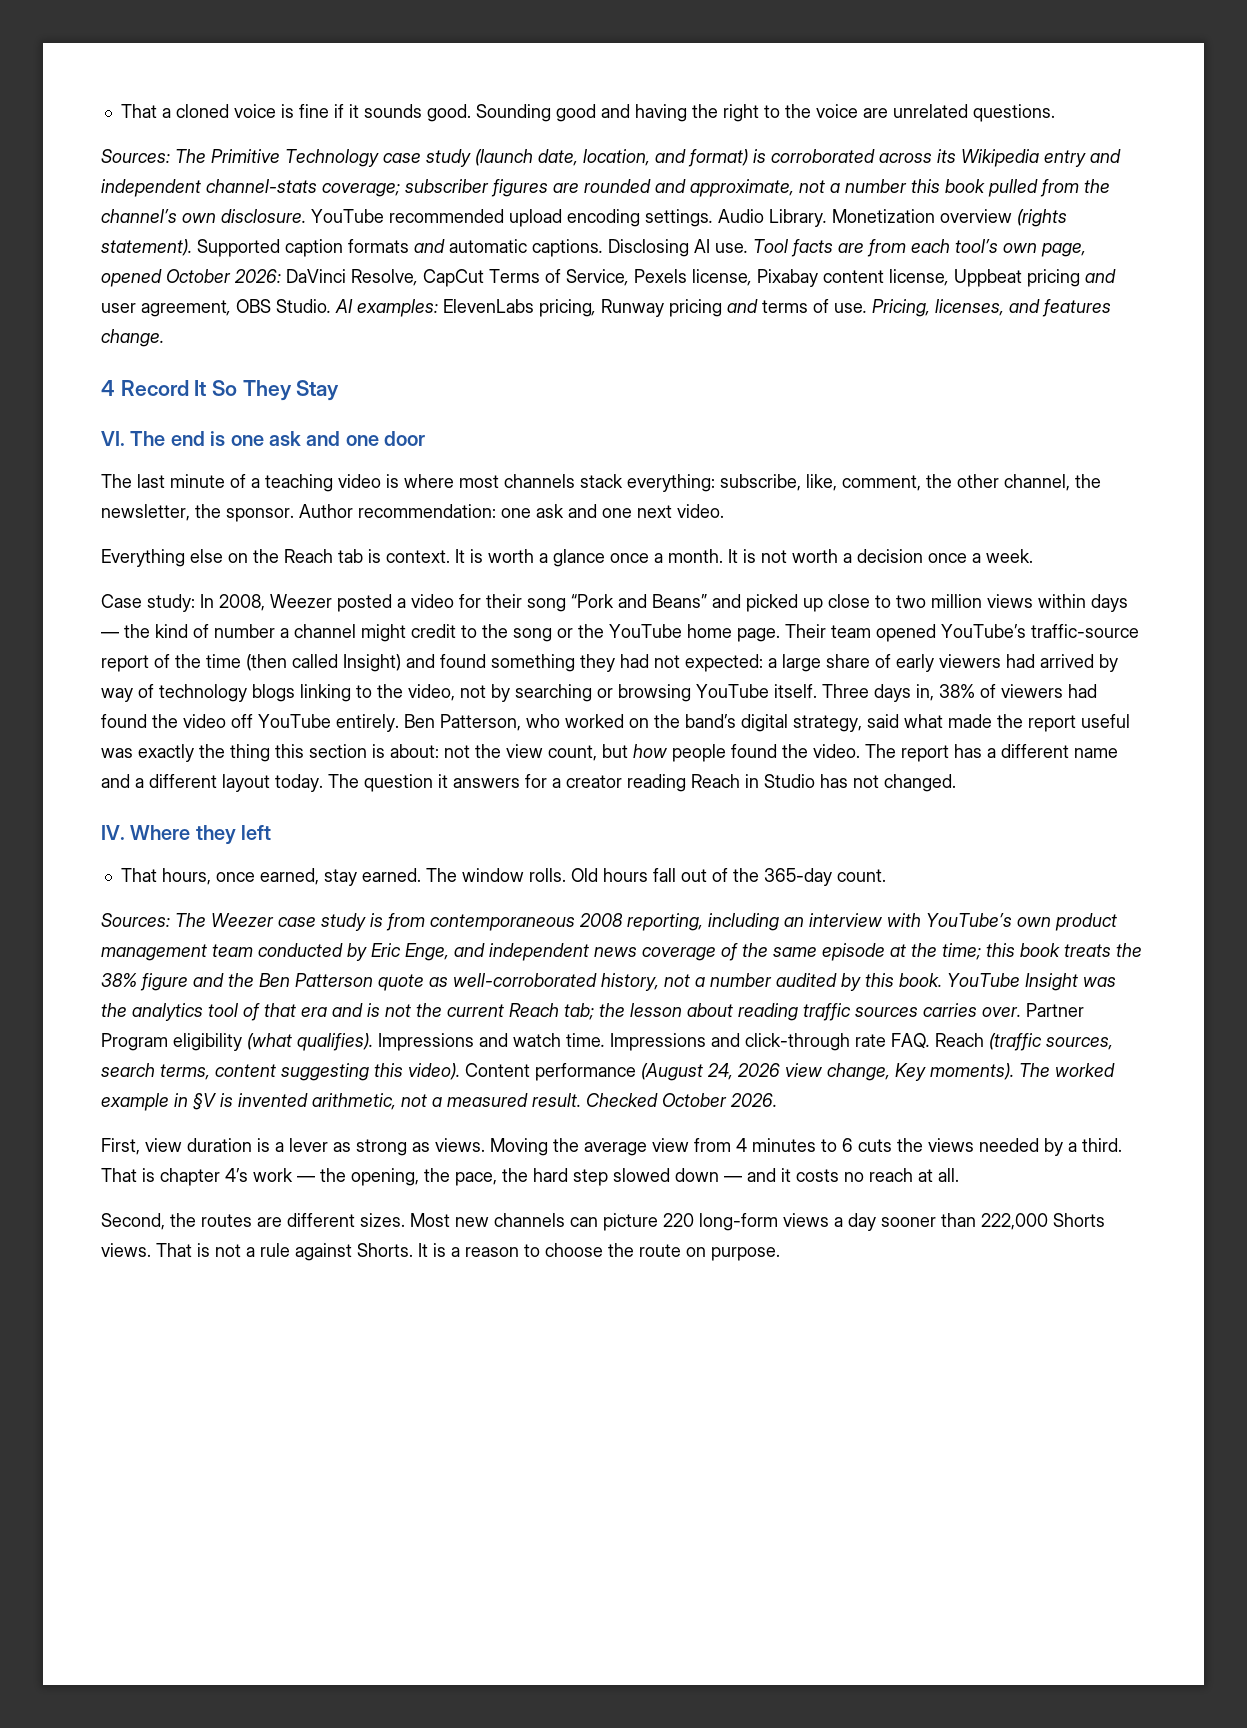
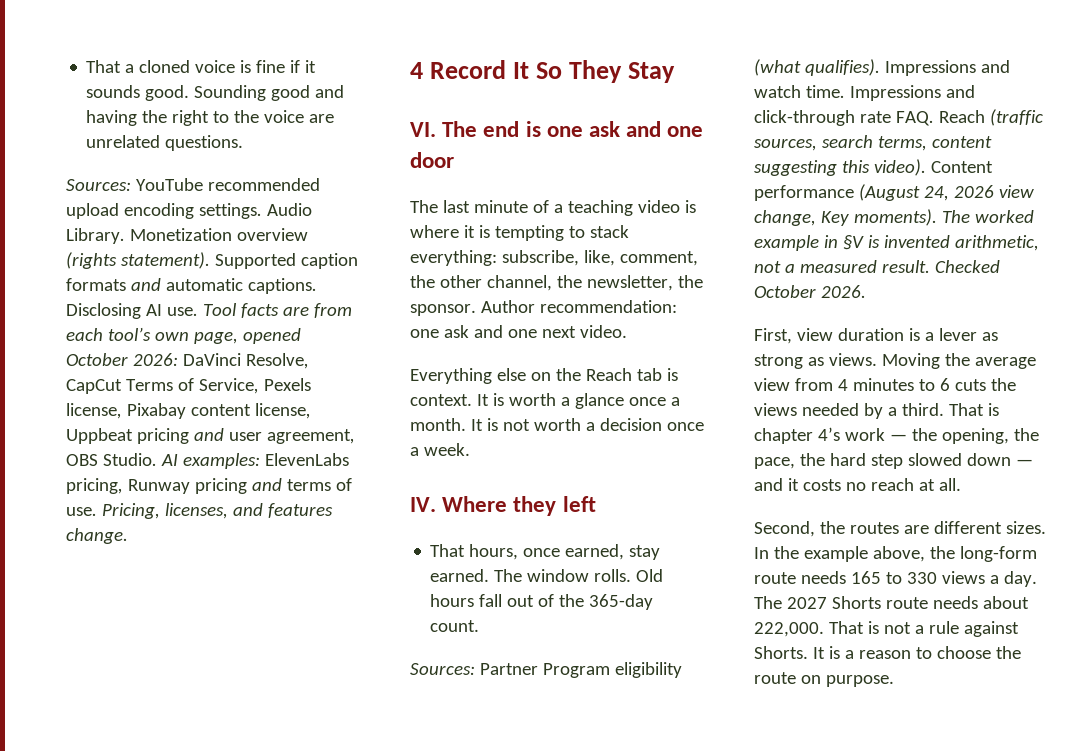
[175,149,1121,167] [101,179,1110,197] [101,209,306,223] The Primitive Technology case study (launch date, location, and format) is corroborated across its Wikipedia entry and independent channel-stats coverage; subscriber figures are rounded and approximate, not a number this book pulled from the channel’s own disclosure. -> (131, 185) none
[459,474,575,488] most channels -> [463,225,585,241] it is tempting to
[101,594,1128,612] [101,624,1139,642] [101,654,1118,672] [101,684,1097,702] [101,714,1130,732] [101,744,1118,762] [101,774,956,792] // Case study: In 2008, Weezer posted a video for their song “Pork and Beans” and picked up close to two million views within days — the kind of number a channel might credit to the song or the YouTube home page. Their team opened YouTube’s traffic-source report of the time (then called Insight) and found something they had not expected: a large share of early viewers had arrived by way of technology blogs linking to the video, not by searching or browsing YouTube itself. Three days in, 38% of viewers had found the video off YouTube entirely. Ben Patterson, who worked on the band’s digital strategy, said what made the report useful was exactly the thing this section is about: not the view count, but how people found the video. The report has a different name and a different layout today. The question it answers for a creator reading Reach in Studio has not changed. -> (470, 449) none
[175,913,1117,931] [101,943,1142,961] [101,973,1116,991] [101,1003,1021,1021] The Weezer case study is from contemporaneous 2008 reporting, including an interview with YouTube’s own product management team conducted by Eric Enge, and independent news coverage of the same episode at the time; this book treats the 38% figure and the Ben Patterson quote as well-corroborated history, not a number audited by this book. YouTube Insight was the analytics tool of that era and is not the current Reach tab; the lesson about reading traffic sources carries over. -> (475, 669) none
[410,1213,1105,1231] [101,1243,151,1257] Most new channels can picture 220 long-form views a day sooner than 222,000 Shorts views. -> [754,546,1037,562] [754,571,1037,587] [754,596,1029,609] [754,622,824,637] In the example above, the long-form route needs 165 to 330 views a day. The 2027 Shorts route needs about 222,000.

